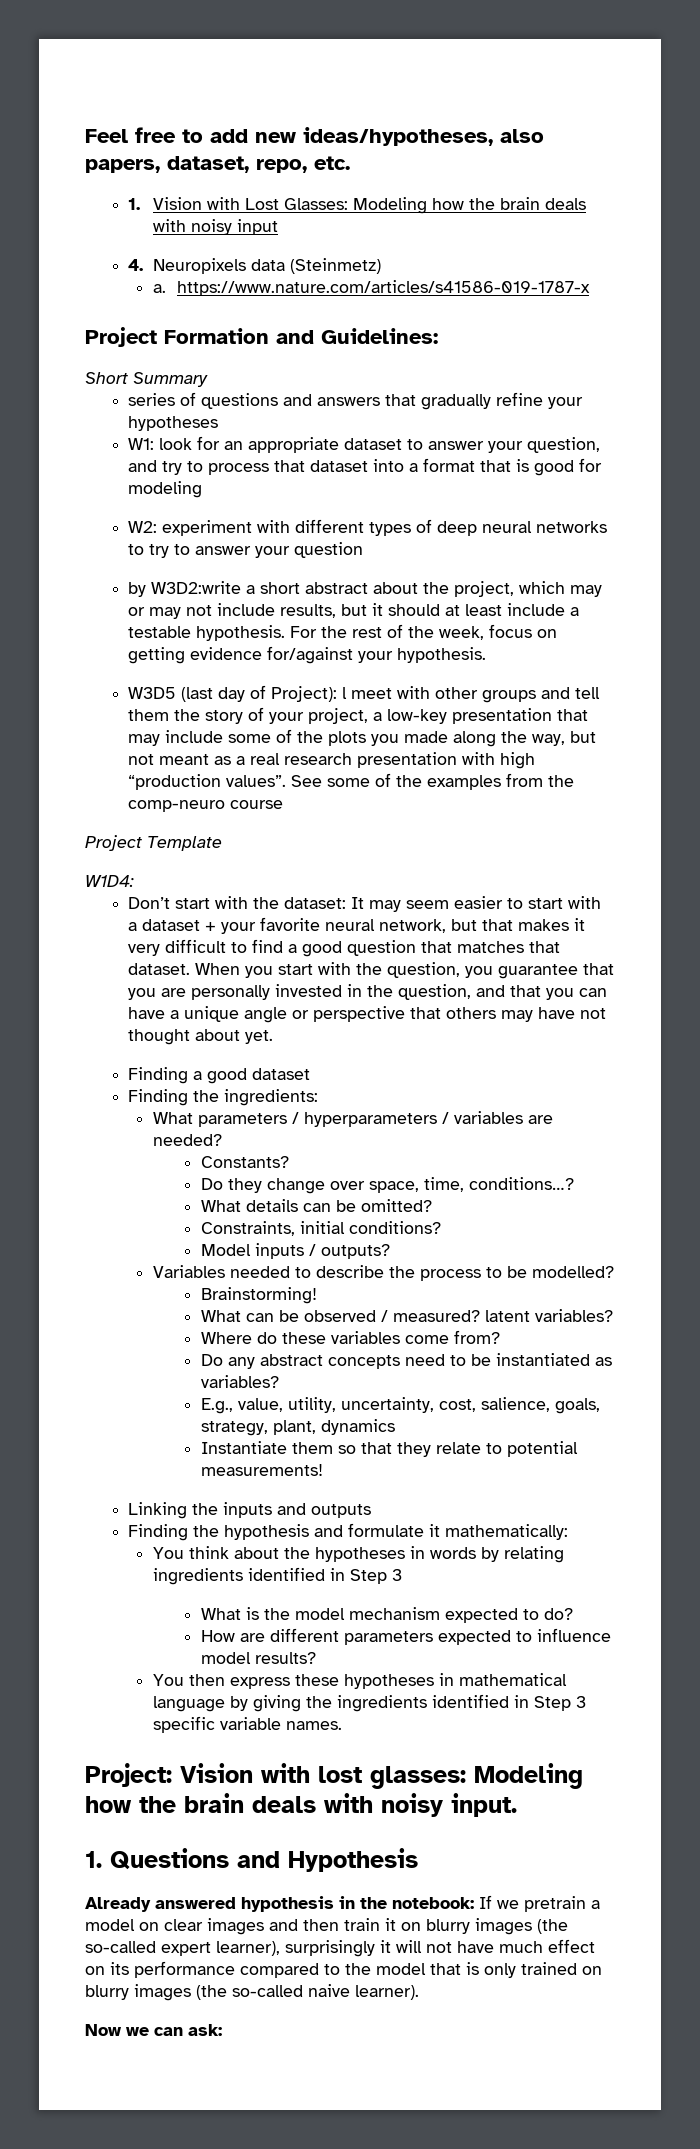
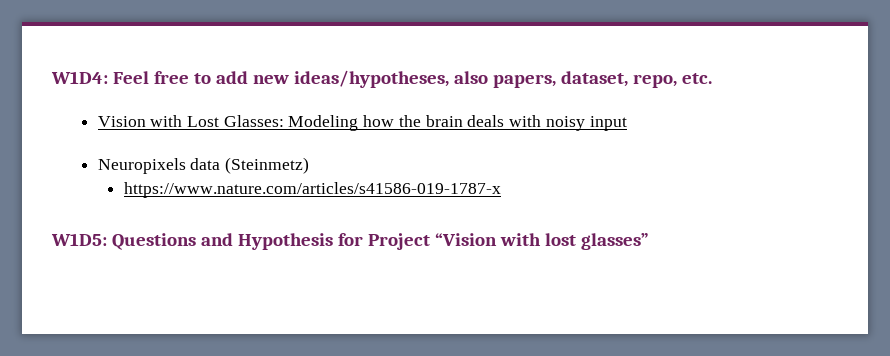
(85, 136) none -> [51,71,108,84] W1D4:
[128,198,141,210] 1. -> (712, 78) none
[128,259,144,271] 4. -> (627, 123) none
[152,284,166,293] a. -> (310, 165) none
[85,327,438,347] [85,372,208,387] [128,392,584,410] [128,416,219,431] [128,436,601,453] [128,458,603,476] [128,481,203,498] [128,519,608,536] [128,542,364,558] [128,581,603,597] [128,603,580,619] [128,624,558,641] [128,646,487,664] [128,685,601,703] [128,707,589,724] [128,729,597,747] [128,752,536,769] [128,773,575,790] [128,800,284,812] [85,835,222,851] [85,875,134,887] [128,896,602,912] [128,917,586,934] [128,939,561,957] [128,962,615,979] [128,984,608,1000] [128,1006,607,1023] [128,1029,274,1045] [128,1067,311,1084] [128,1089,319,1106] [152,1111,553,1127] [152,1134,222,1146] [201,1156,290,1168] [201,1177,575,1194] [201,1199,433,1212] [201,1221,442,1236] [201,1243,391,1259] [152,1265,614,1281] [201,1287,318,1304] [201,1309,614,1322] [201,1330,501,1344] [201,1353,613,1369] [201,1375,280,1388] [201,1397,601,1414] [201,1419,396,1436] [201,1441,579,1457] [201,1464,324,1476] [128,1502,372,1519] [128,1523,569,1541] [152,1546,564,1563] [152,1567,402,1585] [201,1607,574,1623] [201,1628,612,1645] [201,1652,317,1664] [152,1673,567,1689] [152,1694,586,1712] [152,1716,342,1733] [85,1763,583,1789] [85,1793,517,1817] [85,1848,418,1872] [85,1895,600,1912] [85,1918,568,1935] [85,1939,595,1957] [85,1961,602,1978] [85,1984,419,2001] [85,2024,222,2036] Project Formation and Guidelines: // Short Summary // series of questions and answers that gradually refine your hypotheses // W1: look for an appropriate dataset to answer your question, and try to process that dataset into a format that is good for modeling // W2: experiment with different types of deep neural networks to try to answer your question // by W3D2:write a short abstract about the project, which may or may not include results, but it should at least include a testable hypothesis. For the rest of the week, focus on getting evidence for/against your hypothesis. // W3D5 (last day of Project): l meet with other groups and tell them the story of your project, a low-key presentation that may include some of the plots you made along the way, but not meant as a real research presentation with high “production values”. See some of the examples from the comp-neuro course // Project Template // W1D4: // Don’t start with the dataset: It may seem easier to start with a dataset + your favorite neural network, but that makes it very difficult to find a good question that matches that dataset. When you start with the question, you guarantee that you are personally invested in the question, and that you can have a unique angle or perspective that others may have not thought about yet. // Finding a good dataset // Finding the ingredients: // What parameters / hyperparameters / variables are needed? // Constants? // Do they change over space, time, conditions…? // What details can be omitted? // Constraints, initial conditions? // Model inputs / outputs? // Variables needed to describe the process to be modelled? // Brainstorming! // What can be observed / measured? latent variables? // Where do these variables come from? // Do any abstract concepts need to be instantiated as variables? // E.g., value, utility, uncertainty, cost, salience, goals, strategy, plant, dynamics // Instantiate them so that they relate to potential measurements! // Linking the inputs and outputs // Finding the hypothesis and formulate it mathematically: // You think about the hypotheses in words by relating ingredients identified in Step 3 // What is the model mechanism expected to do? // How are different parameters expected to influence model results? // You then express these hypotheses in mathematical language by giving the ingredients identified in Step 3 specific variable names. // Project: Vision with lost glasses: Modeling how the brain deals with noisy input. // 1. Questions and Hypothesis // Already answered hypothesis in the notebook: If we pretrain a model on clear images and then train it on blurry images (the so-called expert learner), surprisingly it will not have much effect on its performance compared to the model that is only trained on blurry images (the so-called naive learner). // Now we can ask: -> [51,233,649,250] W1D5: Questions and Hypothesis for Project “Vision with lost glasses”

